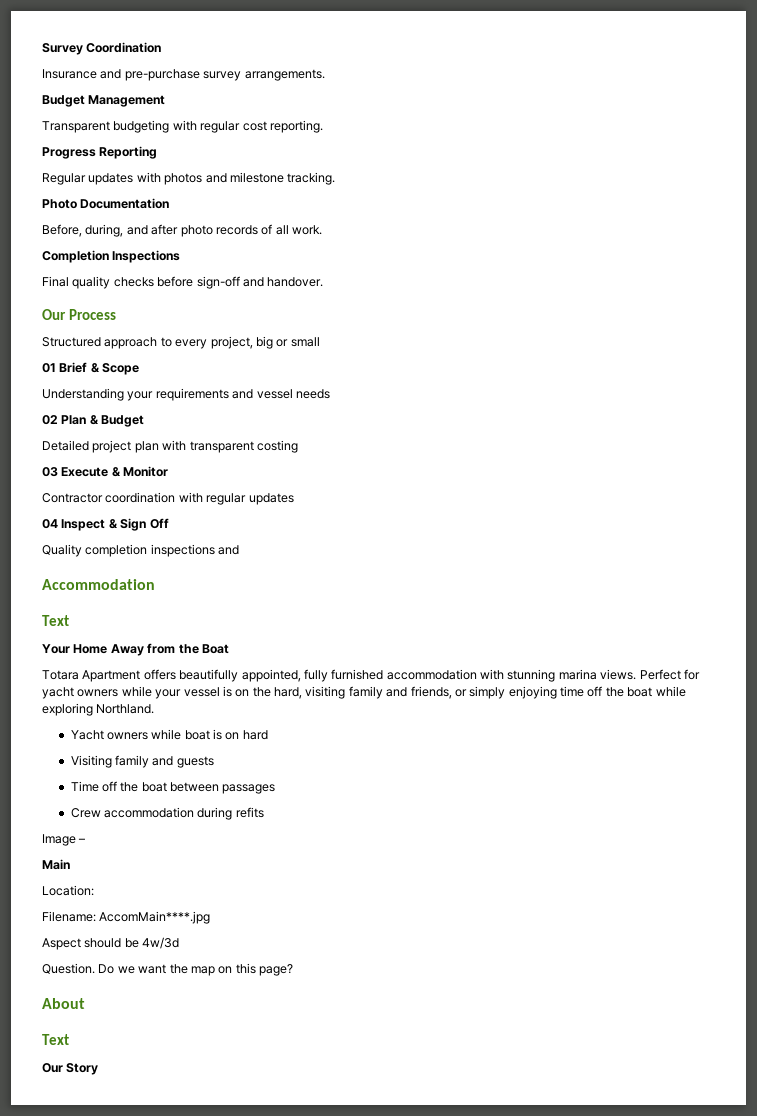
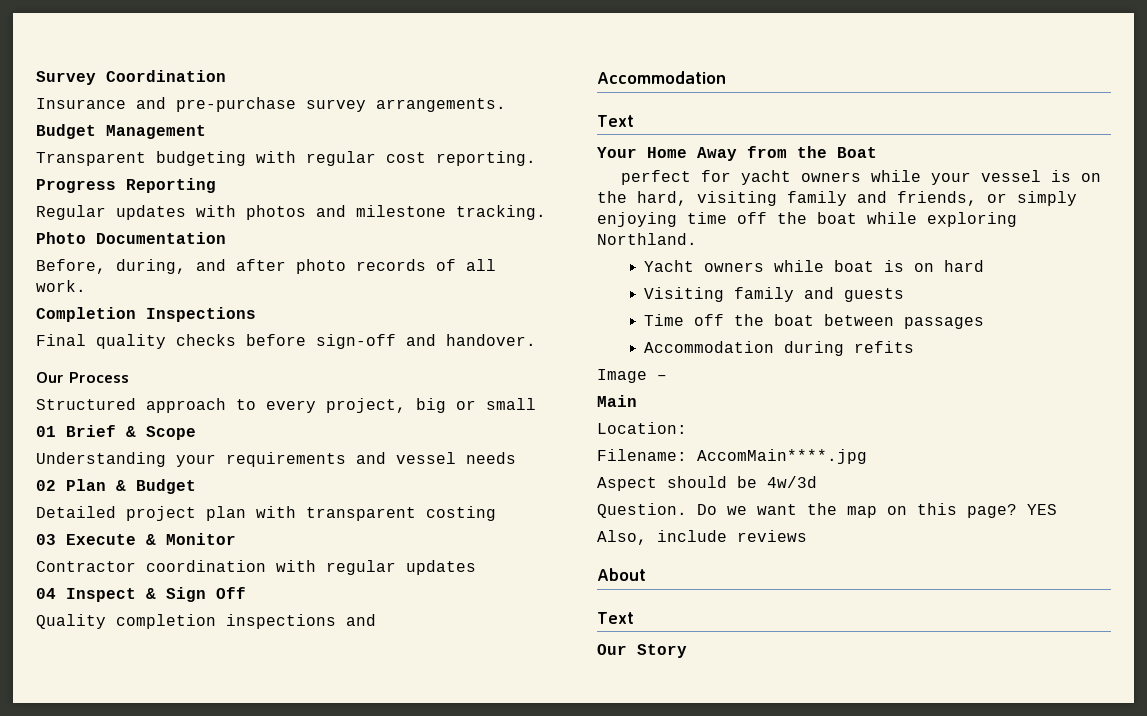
[42,669,681,682] Totara Apartment offers beautifully appointed, fully furnished accommodation with stunning marina views. Perfect -> [620,170,691,185] perfect
[70,807,194,818] Crew accommodation -> [643,341,774,353] Accommodation
(293, 970) none -> [1027,504,1057,515] [597,530,807,545] YES // Also, include reviews

